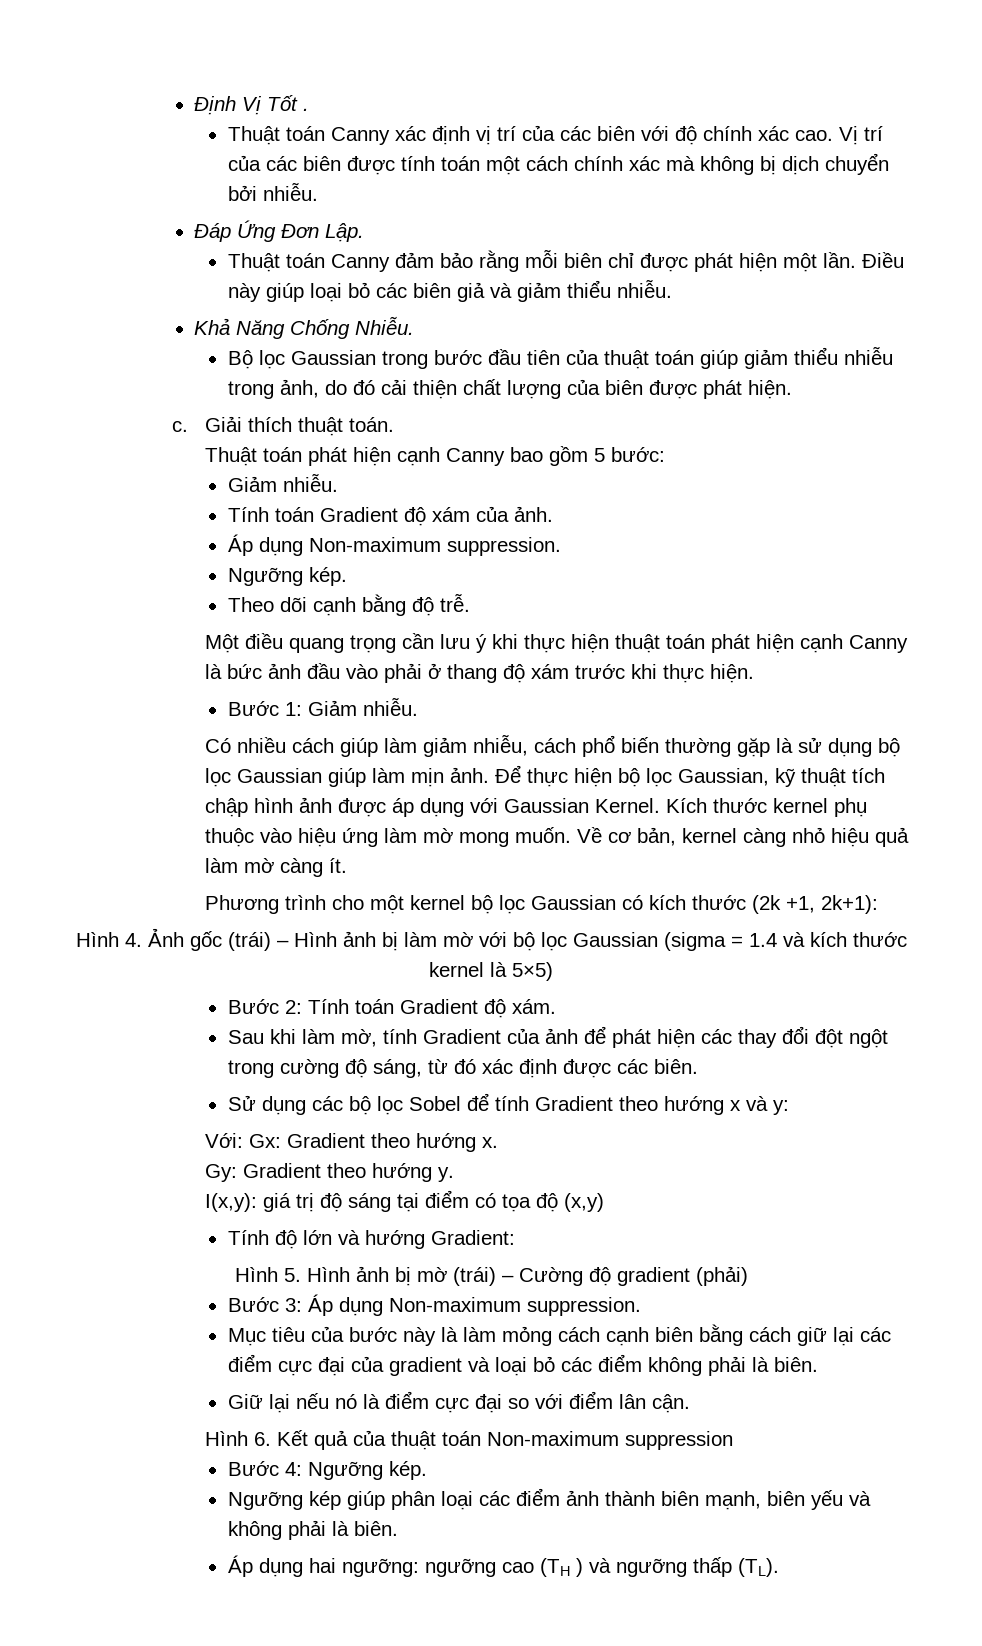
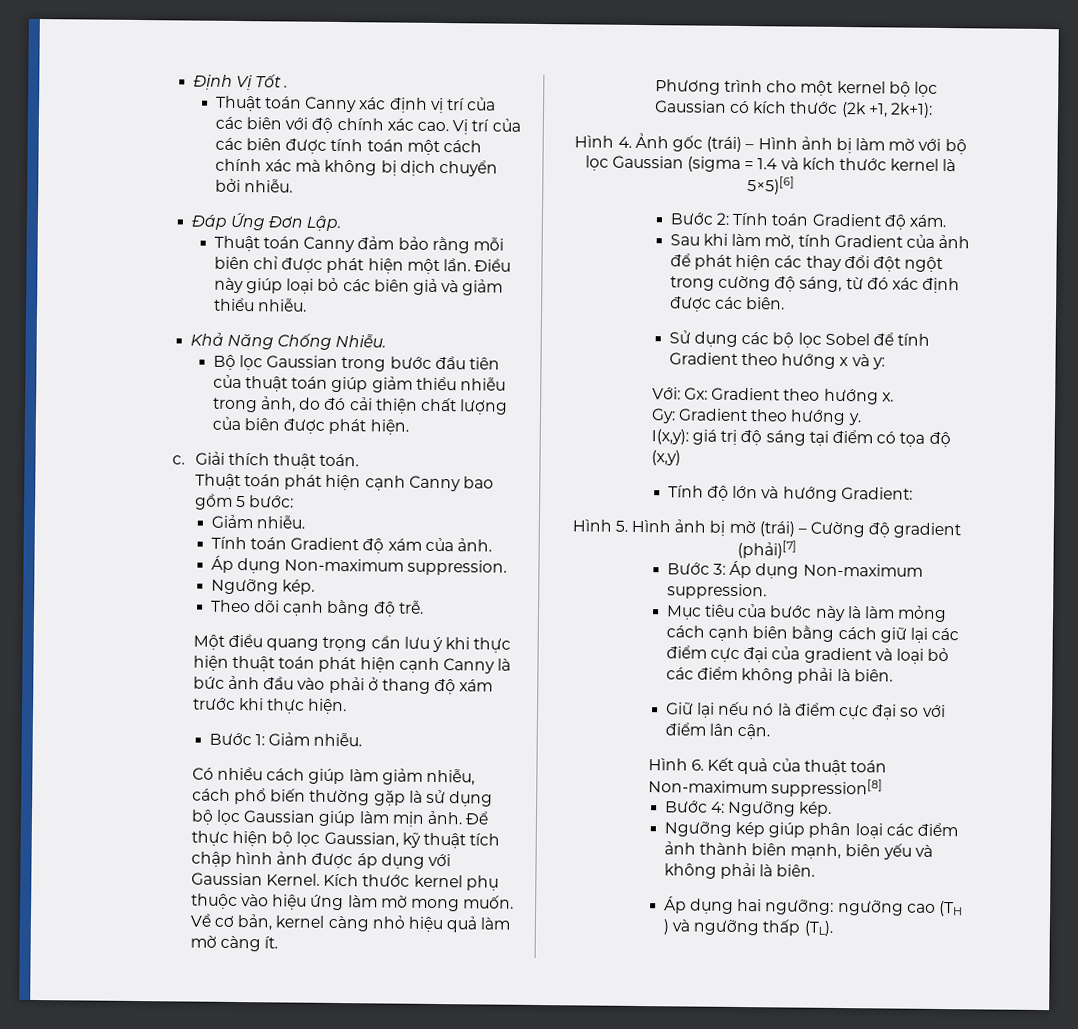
[512,962,553,981] 5×5) -> [746,176,795,195] 5×5)[6]
[695,1266,748,1286] (phải) -> [736,539,797,559] (phải)[7]
[625,1431,734,1450] suppression -> [771,778,884,798] suppression[8]

